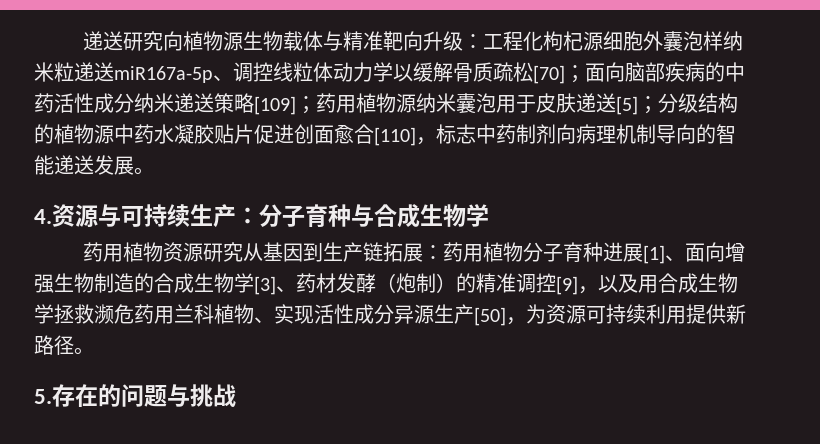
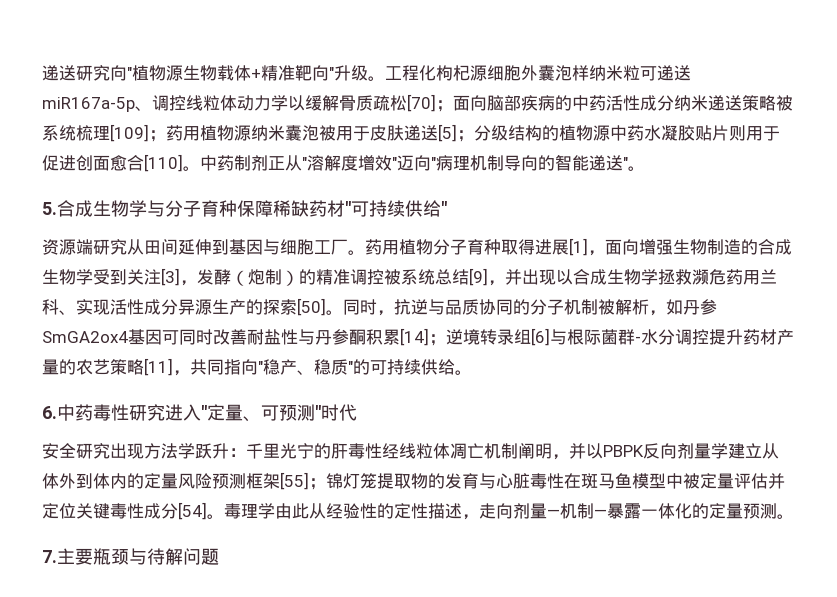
(183, 41) none -> [127,67,132,79] "
[322,31,343,51] 与 -> [251,69,261,79] +
[422,31,483,51] 升级： -> [329,65,385,81] "升级。
(74, 72) none -> [640,66,657,81] 可
(254, 103) none -> [776,95,793,111] [42,125,110,141] 被系统梳理
(496, 103) none -> [319,125,336,141] 被
(254, 134) none -> [729,125,780,141] 则用于
[416,124,476,145] ，标志 -> [183,166,200,171] 。
[556,124,576,144] 向 -> [268,155,436,171] 正从"溶解度增效"迈向"
[94,155,154,175] [34,204,489,228] [82,242,443,262] 发展。 // 4.资源与可持续生产：分子育种与合成生物学 // 药用植物资源研究从基因到生产链拓展： -> [623,157,645,171] [42,200,447,217] [42,239,365,255] "。 // 5.合成生物学与分子育种保障稀缺药材"可持续供给" // 资源端研究从田间延伸到基因与细胞工厂。
(603, 252) none -> [501,239,535,255] 取得
[664,255,685,261] 、 -> [588,250,605,256] ，
[254,273,336,295] [3]、药材 -> [93,268,197,286] 受到关注[3]，
[556,274,658,295] [9]，以及用 -> [384,268,573,286] 被系统总结[9]，并出现以
[214,304,254,324] 植物 -> (59, 307) none
[474,304,746,326] [34,335,94,355] [34,384,236,408] [50]，为资源可持续利用提供新路径。 // 5.存在的问题与挑战 -> [246,298,717,316] [42,328,794,346] [42,358,472,376] [42,404,357,422] [42,443,779,460] [42,472,785,490] [42,502,794,520] [42,548,219,565] 的探索[50]。同时，抗逆与品质协同的分子机制被解析，如丹参SmGA2ox4基因可同时改善耐盐性与丹参酮积累[14]；逆境转录组[6]与根际菌群-水分调控提升药材产量的农艺策略[11]，共同指向"稳产、稳质"的可持续供给。 // 6.中药毒性研究进入"定量、可预测"时代 // 安全研究出现方法学跃升：千里光宁的肝毒性经线粒体凋亡机制阐明，并以PBPK反向剂量学建立从体外到体内的定量风险预测框架[55]；锦灯笼提取物的发育与心脏毒性在斑马鱼模型中被定量评估并定位关键毒性成分[54]。毒理学由此从经验性的定性描述，走向剂量—机制—暴露一体化的定量预测。 // 7.主要瓶颈与待解问题

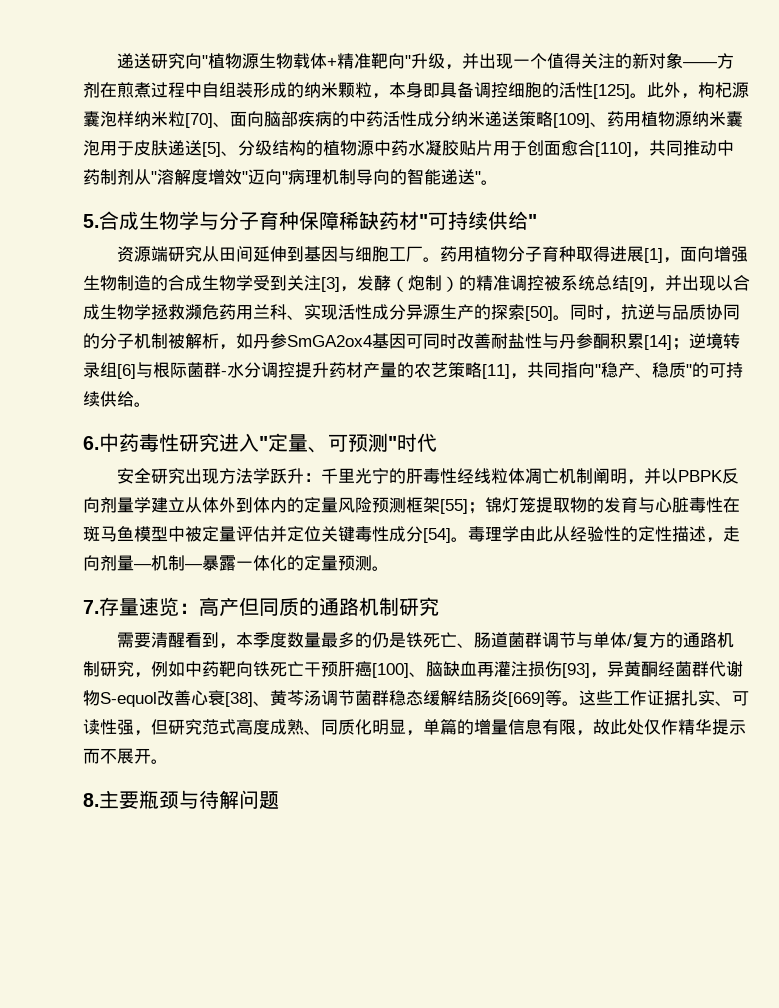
[368,65,691,81] [42,94,453,112] 。工程化枸杞源细胞外囊泡样纳米粒可递送miR167a-5p、调控线粒体动力学以缓解骨质疏松[70]； -> [445,52,735,70] [83,82,749,99] [83,111,230,128] ，并出现一个值得关注的新对象——方剂在煎煮过程中自组装形成的纳米颗粒，本身即具备调控细胞的活性[125]。此外，枸杞源囊泡样纳米粒[70]、
[776,95,793,111] [42,124,166,142] 被系统梳理[109]； -> [553,113,607,128] [109]、
[319,125,336,141] 被 -> (100, 148) none
[457,130,474,142] ； -> [221,151,238,156] 、
[729,125,780,141] [42,155,76,171] 则用于促进 -> [493,141,527,156] 用于
[183,166,200,171] 。 -> [632,140,717,157] ，共同推动
[268,156,285,170] 正 -> (134, 177) none
(57, 556) none -> [99,597,439,616] [117,632,735,649] [83,661,743,678] [83,690,749,707] [83,719,746,736] [83,748,168,764] [83,793,99,807] 存量速览：高产但同质的通路机制研究 // 需要清醒看到，本季度数量最多的仍是铁死亡、肠道菌群调节与单体/复方的通路机制研究，例如中药靶向铁死亡干预肝癌[100]、脑缺血再灌注损伤[93]，异黄酮经菌群代谢物S-equol改善心衰[38]、黄芩汤调节菌群稳态缓解结肠炎[669]等。这些工作证据扎实、可读性强，但研究范式高度成熟、同质化明显，单篇的增量信息有限，故此处仅作精华提示而不展开。 // 8.

